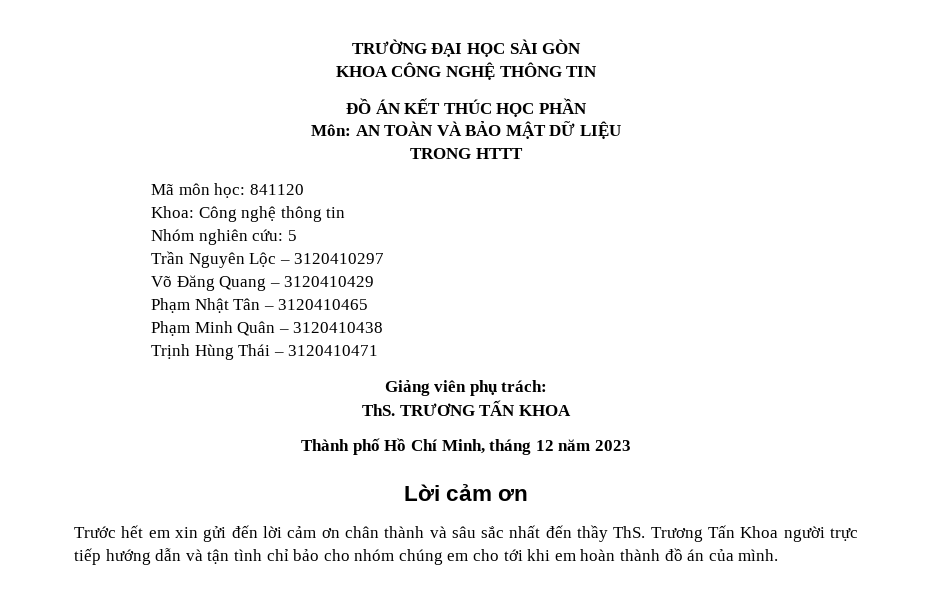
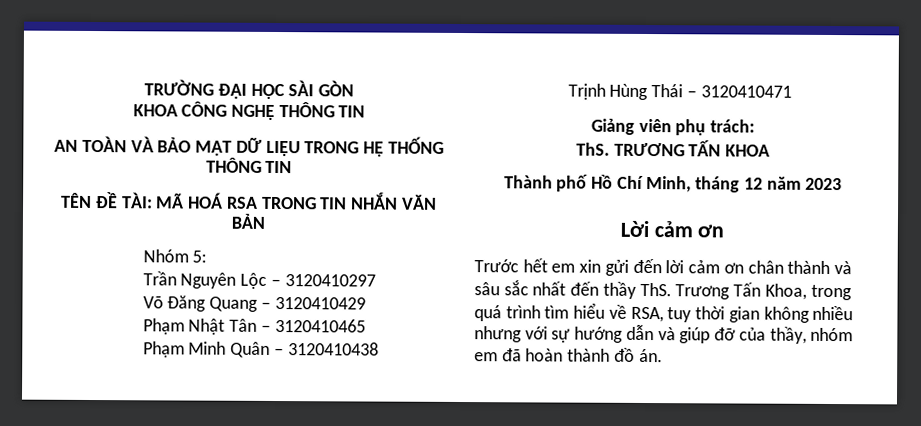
[346,98,587,117] [310,124,351,136] ĐỒ ÁN KẾT THÚC HỌC PHẦN // Môn: -> (366, 111) none
[410,148,523,159] [151,183,304,198] [151,206,346,222] [151,229,297,245] // TRONG HTTT // Mã môn học: 841120 // Khoa: Công nghệ thông tin // Nhóm nghiên cứu: 5 -> [304,136,444,157] [205,157,293,174] [61,192,437,210] [231,213,265,229] [142,249,208,263] TRONG HỆ THỐNG THÔNG TIN // TÊN ĐỀ TÀI: MÃ HOÁ RSA TRONG TIN NHẮN VĂN BẢN // Nhóm 5:
[740,526,859,542] [74,548,779,565] Khoa người trực tiếp hướng dẫn và tận tình chỉ bảo cho nhóm chúng em cho tới khi em hoàn thành đồ án của mình. -> [764,283,852,301] [474,302,854,323] [474,324,854,344] [474,347,663,363] Khoa, trong quá trình tìm hiểu về RSA, tuy thời gian không nhiều nhưng với sự hướng dẫn và giúp đỡ của thầy, nhóm em đã hoàn thành đồ án.

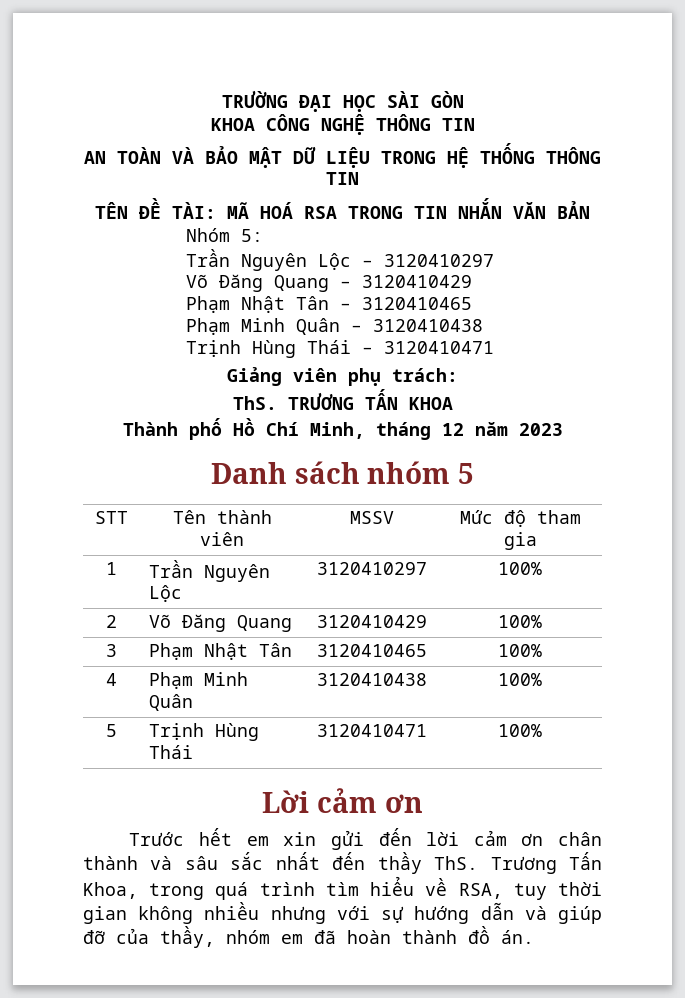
(843, 184) none -> [211,461,474,484] [94,511,128,524] [172,510,272,524] [200,532,244,546] [350,511,394,524] [459,510,581,527] [503,532,537,550] [105,562,117,575] [148,560,270,582] [148,585,182,602] [317,562,427,575] [498,562,542,575] [105,615,117,628] [148,614,292,632] [317,615,427,628] [498,615,542,628] [105,644,117,657] [148,643,292,660] [317,644,427,657] [498,644,542,657] [105,673,117,686] [148,672,248,689] [148,694,193,711] [317,673,427,686] [498,673,542,686] [105,724,117,737] [148,723,259,741] [148,745,193,759] [317,724,427,737] [498,724,542,737] // Danh sách nhóm 5 // STT | Tên thành viên | MSSV | Mức độ tham gia // 1 | Trần Nguyên Lộc | 3120410297 | 100% // 2 | Võ Đăng Quang | 3120410429 | 100% // 3 | Phạm Nhật Tân | 3120410465 | 100% // 4 | Phạm Minh Quân | 3120410438 | 100% // 5 | Trịnh Hùng Thái | 3120410471 | 100%

